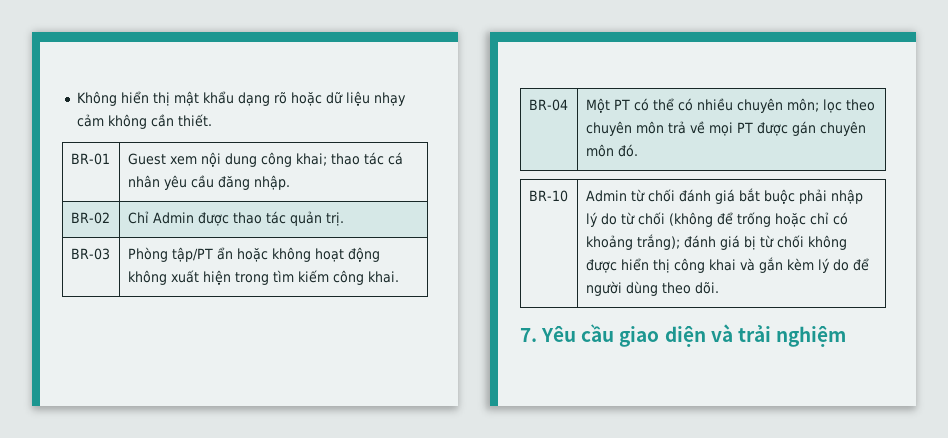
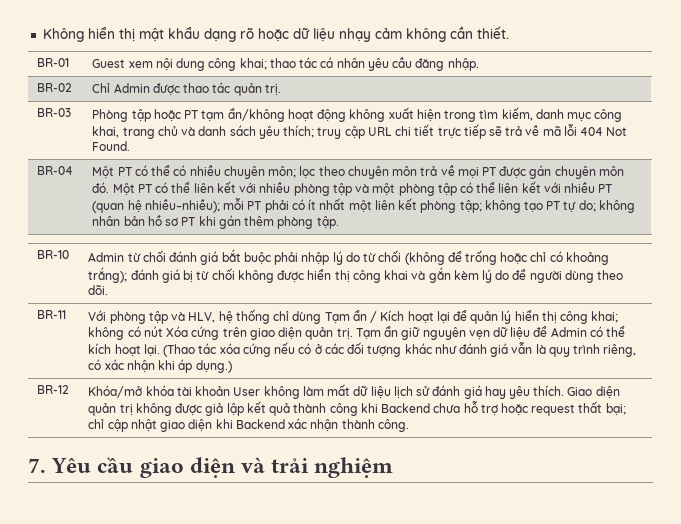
[171,247,311,262] tập/PT ẩn hoặc không -> [131,108,285,122] tập hoặc PT tạm ẩn/không
[297,270,399,285] kiếm công khai. -> [501,107,623,122] [92,124,628,139] [92,141,131,151] kiếm, danh mục công khai, trang chủ và danh sách yêu thích; truy cập URL chi tiết trực tiếp sẽ trả về mã lỗi 404 Not Found.
(638, 150) none -> [112,181,614,196] [92,198,635,213] [92,215,339,229] Một PT có thể liên kết với nhiều phòng tập và một phòng tập có thể liên kết với nhiều PT (quan hệ nhiều–nhiều); mỗi PT phải có ít nhất một liên kết phòng tập; không tạo PT tự do; không nhân bản hồ sơ PT khi gán thêm phòng tập.
(719, 288) none -> [37,310,67,319] [88,309,619,324] [88,326,626,340] [88,342,637,357] [88,359,232,373] [37,385,70,394] [88,384,620,399] [88,401,626,416] [88,418,409,432] // BR-11 | Với phòng tập và HLV, hệ thống chỉ dùng Tạm ẩn / Kích hoạt lại để quản lý hiển thị công khai; không có nút Xóa cứng trên giao diện quản trị. Tạm ẩn giữ nguyên vẹn dữ liệu để Admin có thể kích hoạt lại. (Thao tác xóa cứng nếu có ở các đối tượng khác như đánh giá vẫn là quy trình riêng, có xác nhận khi áp dụng.) // BR-12 | Khóa/mở khóa tài khoản User không làm mất dữ liệu lịch sử đánh giá hay yêu thích. Giao diện quản trị không được giả lập kết quả thành công khi Backend chưa hỗ trợ hoặc request thất bại; chỉ cập nhật giao diện khi Backend xác nhận thành công.

